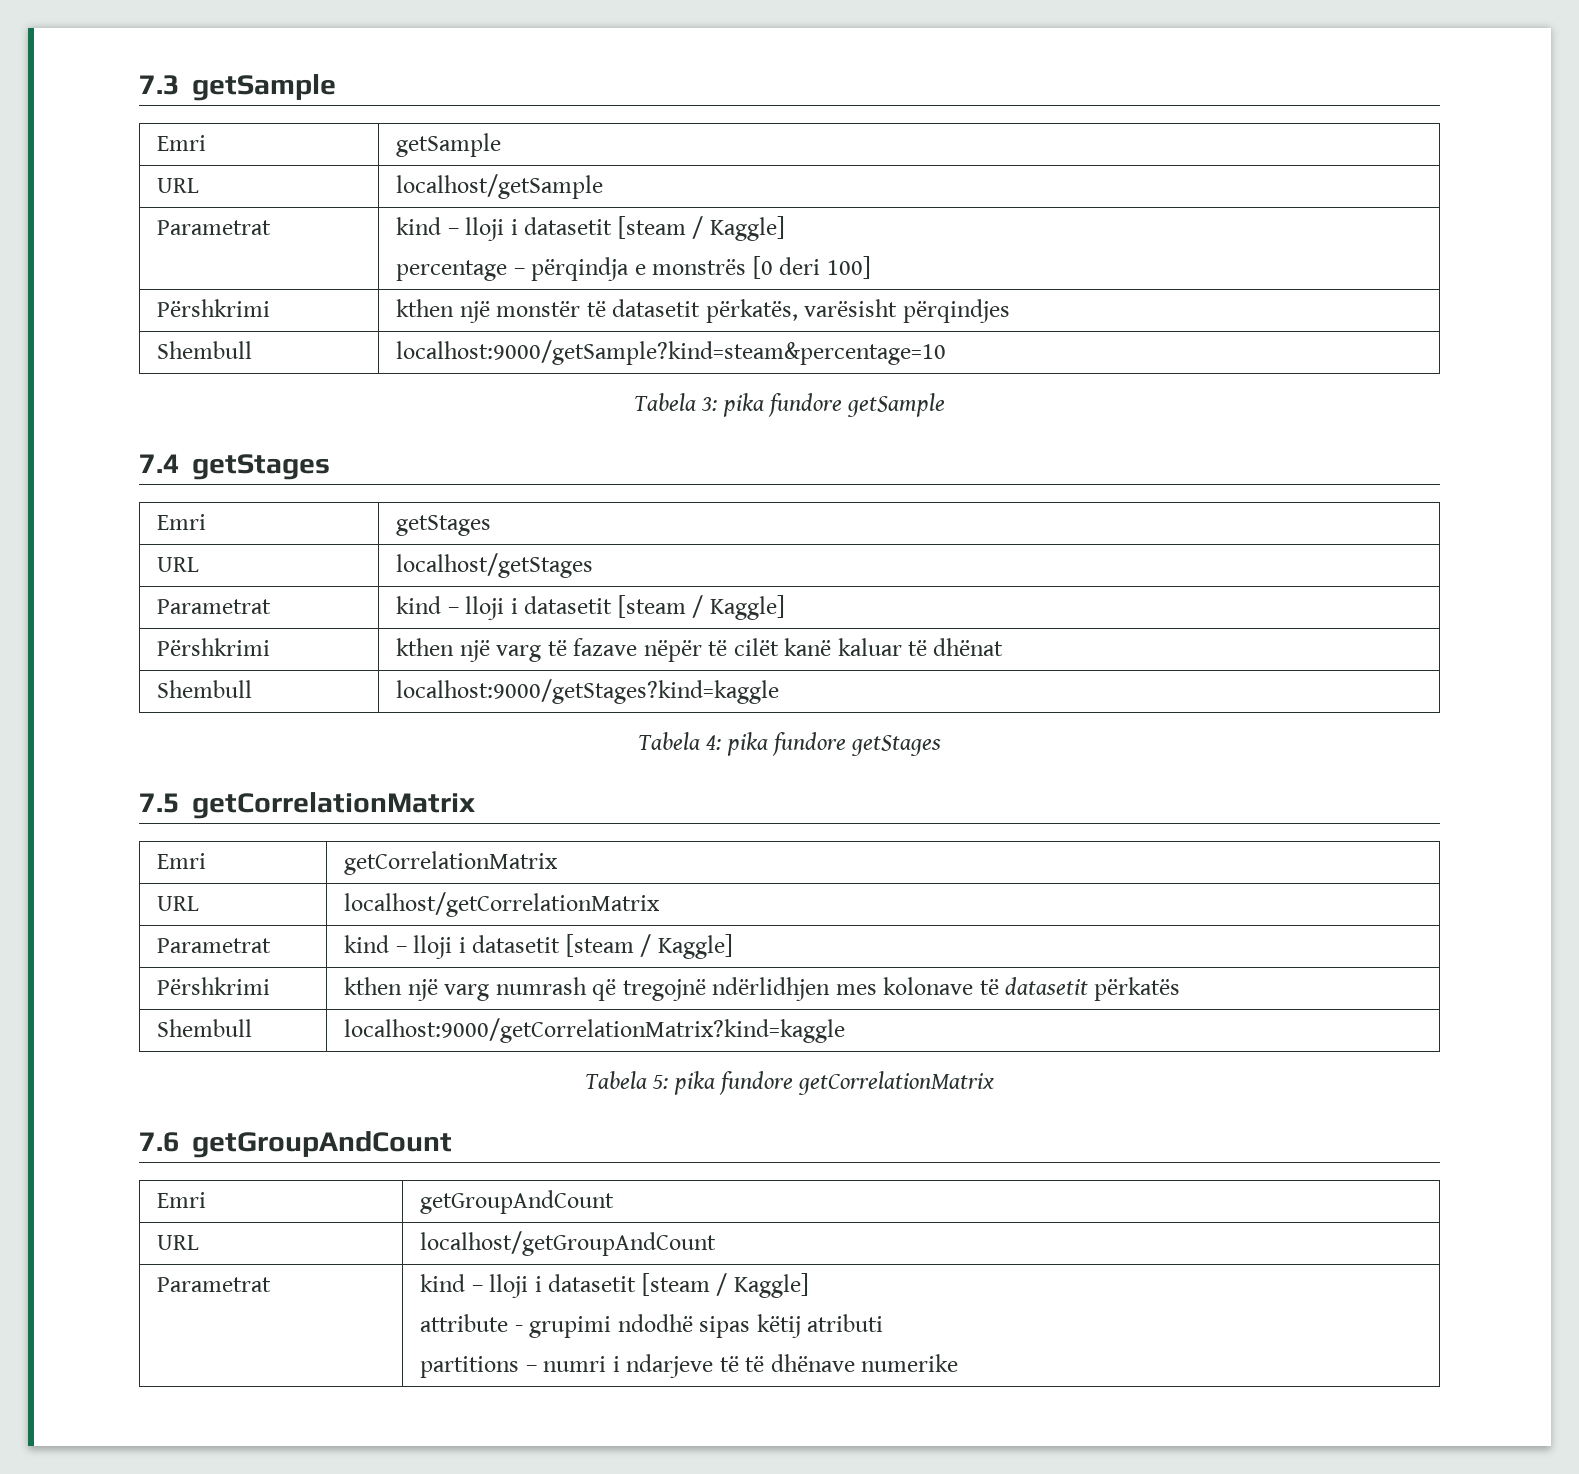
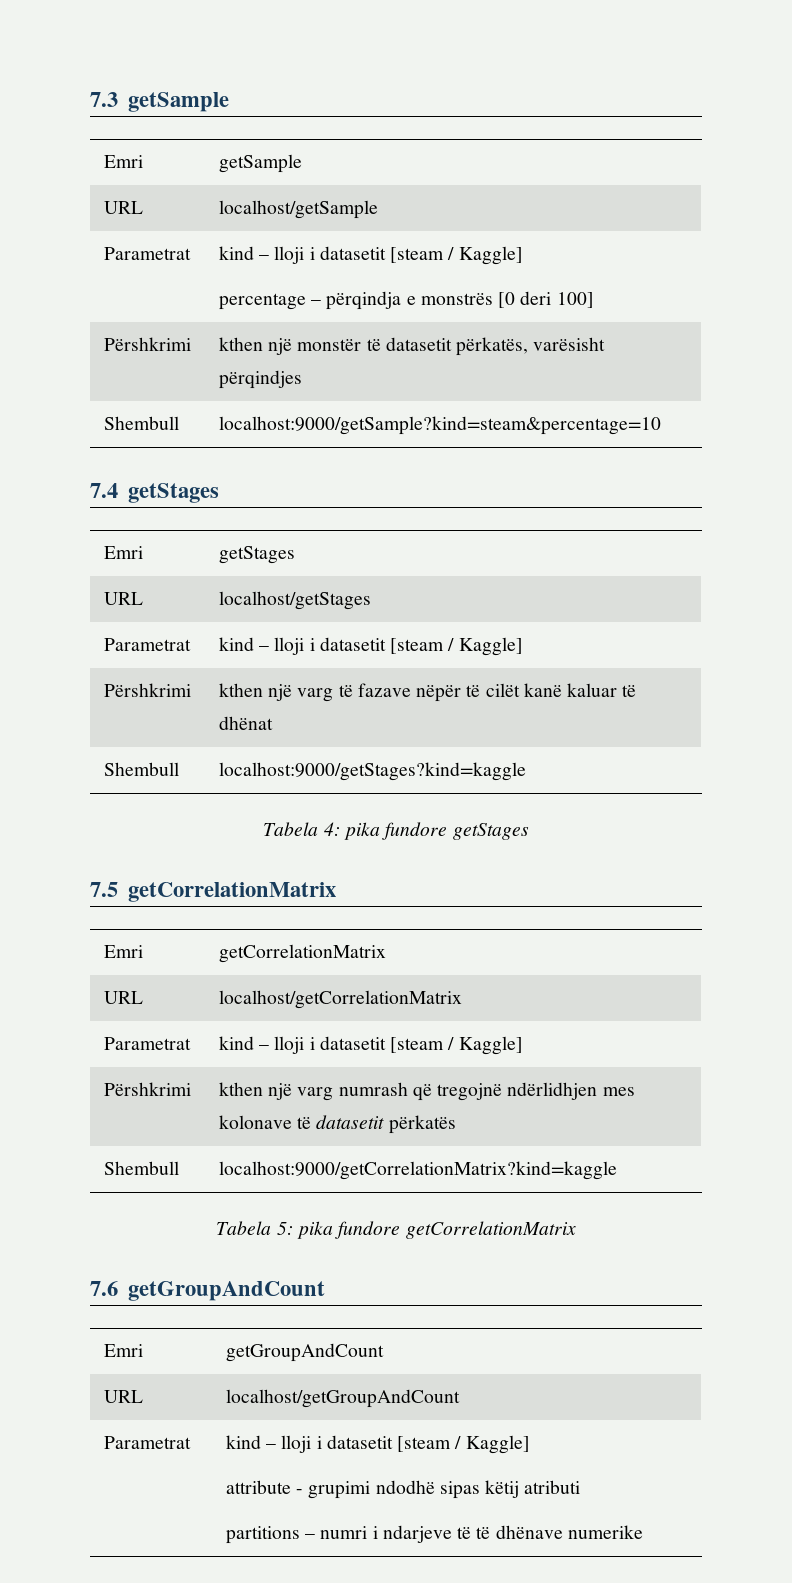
[633,393,946,417] // Tabela 3: pika fundore getSample -> (661, 425) none

